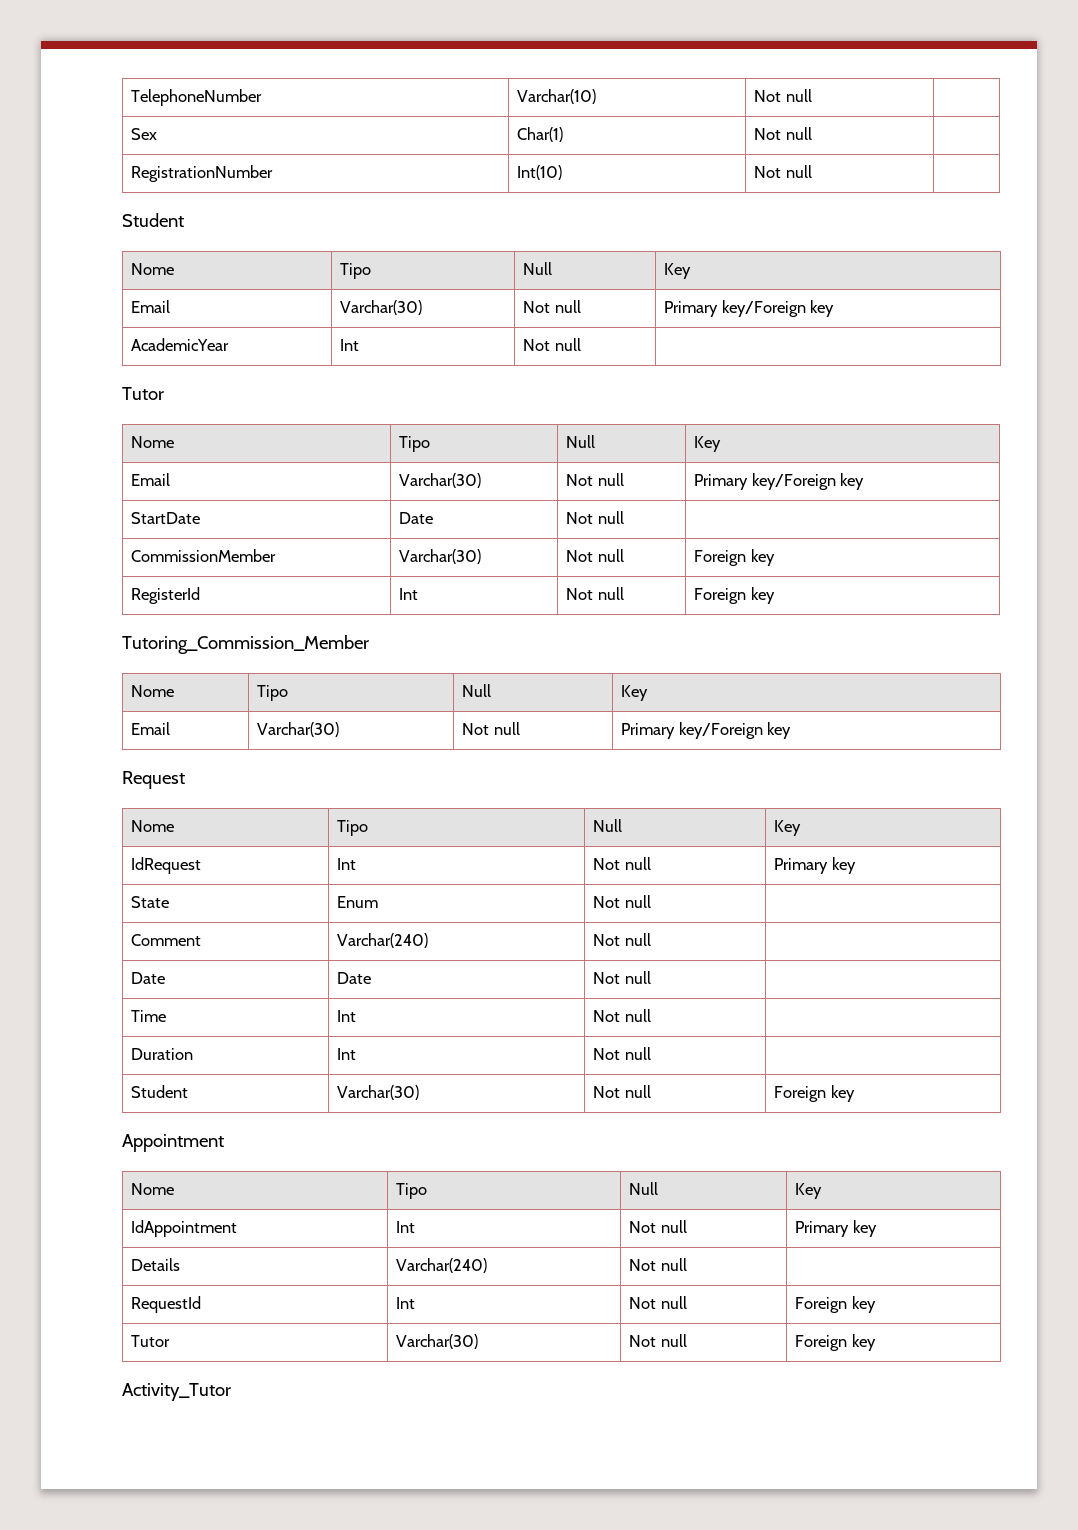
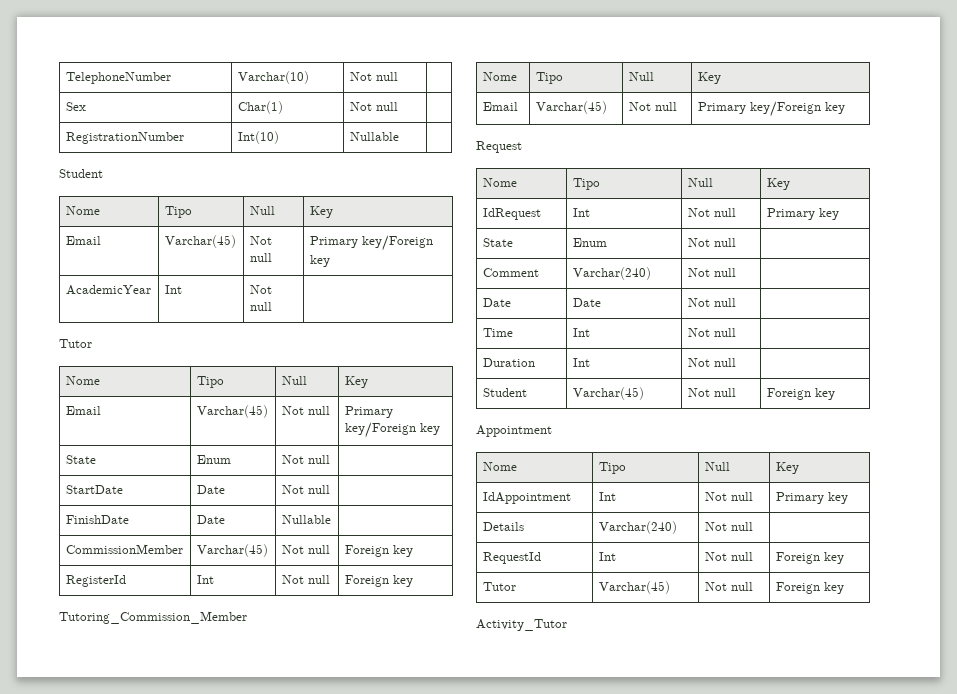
[754,165,812,178] Not null -> [349,132,399,141] Nullable
[340,300,423,315] Varchar(30) -> [164,235,236,248] Varchar(45)
[399,473,482,488] [566,473,624,486] [694,473,864,490] Varchar(30) | Not null | Primary key/Foreign key -> [196,405,268,418] [281,406,330,415] [344,406,393,418] [344,422,440,438] [65,455,96,464] [196,455,231,464] [281,455,330,464] Varchar(45) | Not null | Primary key/Foreign key // State | Enum | Not null |
(624, 517) none -> [65,515,129,524] [196,515,225,524] [281,515,331,524] // FinishDate | Date | Nullable |
[399,549,482,564] Varchar(30) -> [196,544,268,557] Varchar(45)
[257,722,340,737] Varchar(30) -> [535,101,607,114] Varchar(45)
[337,1085,420,1100] Varchar(30) -> [572,387,644,400] Varchar(45)
[396,1334,479,1349] Varchar(30) -> [598,581,670,594] Varchar(45)

